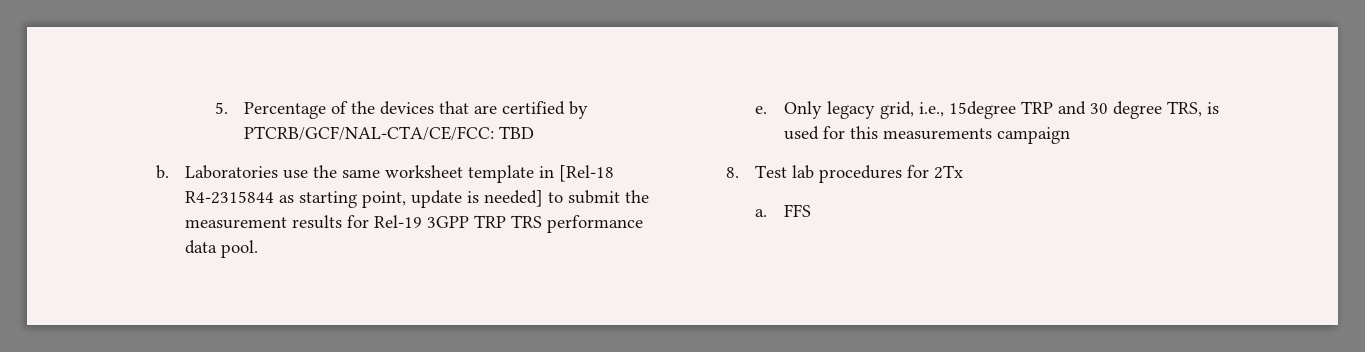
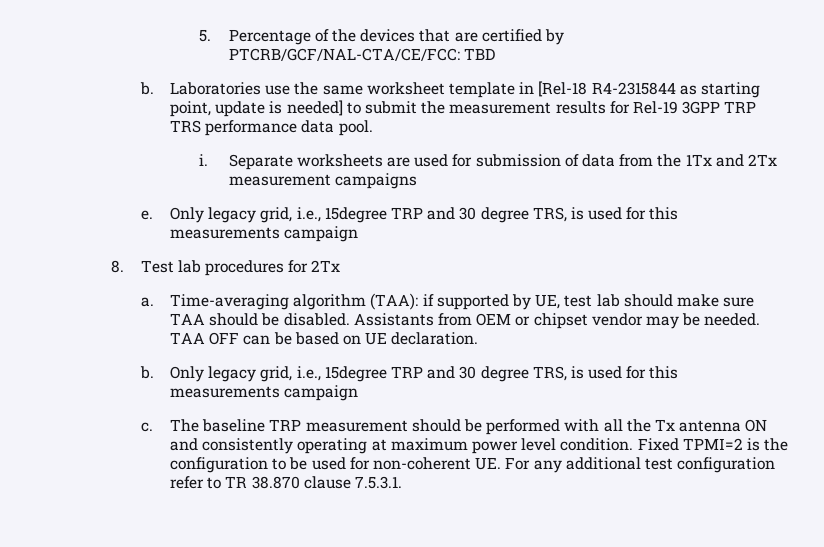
(259, 249) none -> [199,154,777,170] [228,173,417,189] // i. Separate worksheets are used for submission of data from the 1Tx and 2Tx measurement campaigns
[784,204,812,217] FFS -> [170,293,755,310] [170,313,761,329] [170,332,479,345] [139,366,679,382] [170,385,359,401] [140,419,768,435] [170,438,789,454] [170,457,776,473] [170,476,402,489] Time-averaging algorithm (TAA): if supported by UE, test lab should make sure TAA should be disabled. Assistants from OEM or chipset vendor may be needed. TAA OFF can be based on UE declaration. // b. Only legacy grid, i.e., 15degree TRP and 30 degree TRS, is used for this measurements campaign // c. The baseline TRP measurement should be performed with all the Tx antenna ON and consistently operating at maximum power level condition. Fixed TPMI=2 is the configuration to be used for non-coherent UE. For any additional test configuration refer to TR 38.870 clause 7.5.3.1.

